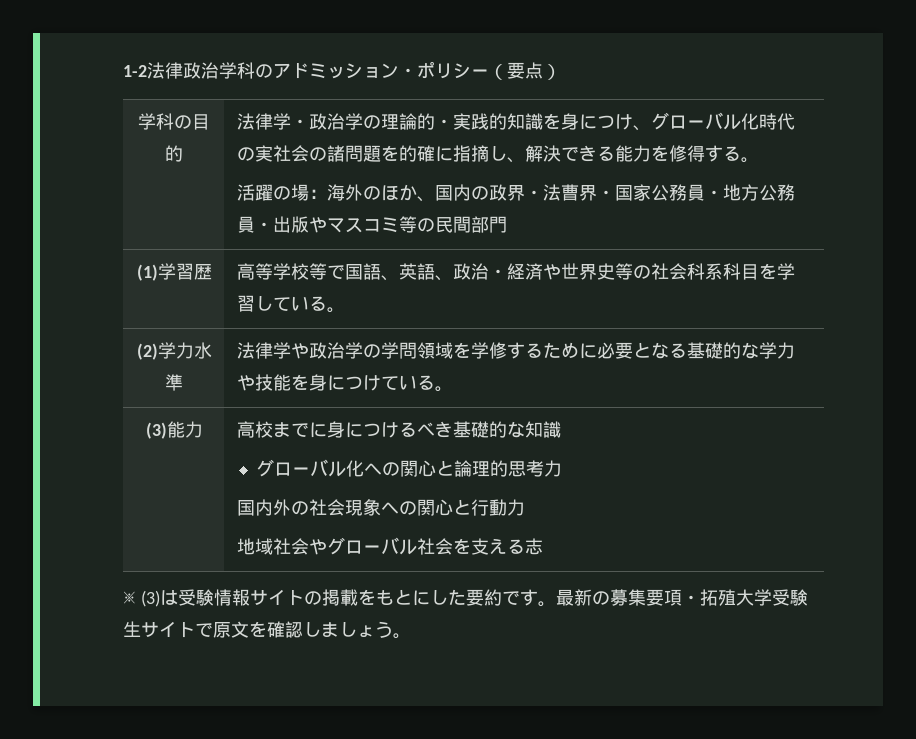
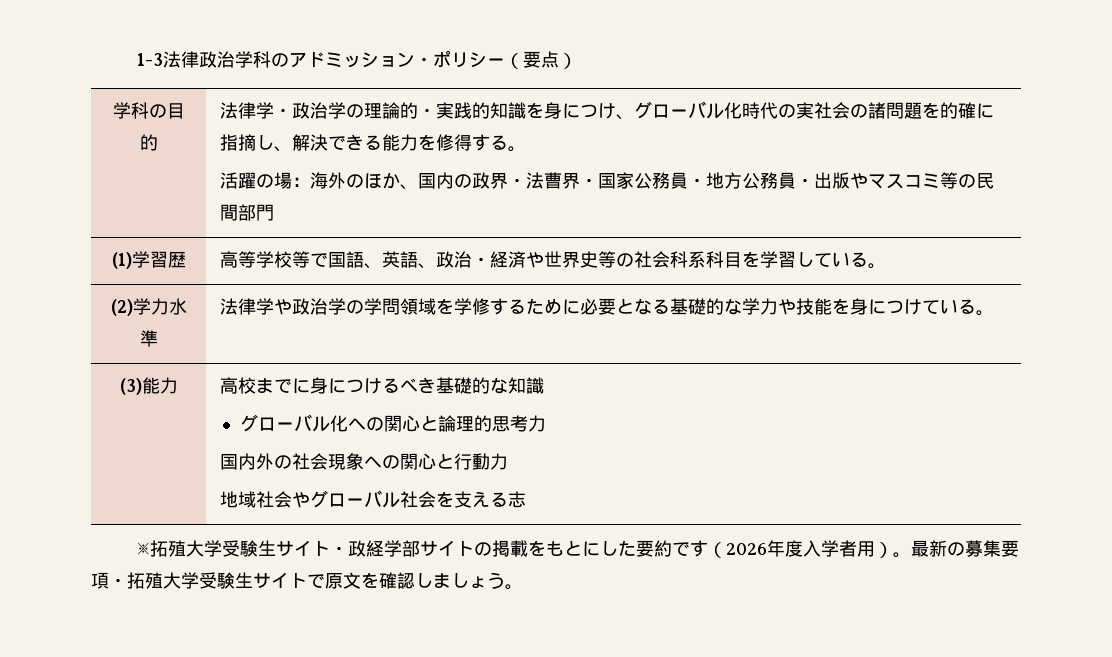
[123,65,147,77] 1-2 -> [136,53,163,66] 1-3
[140,589,250,607] (3)は受験情報 -> [149,540,420,557] 拓殖大学受験生サイト・政経学部
(538, 597) none -> [707,540,893,558] （2026年度入学者用）

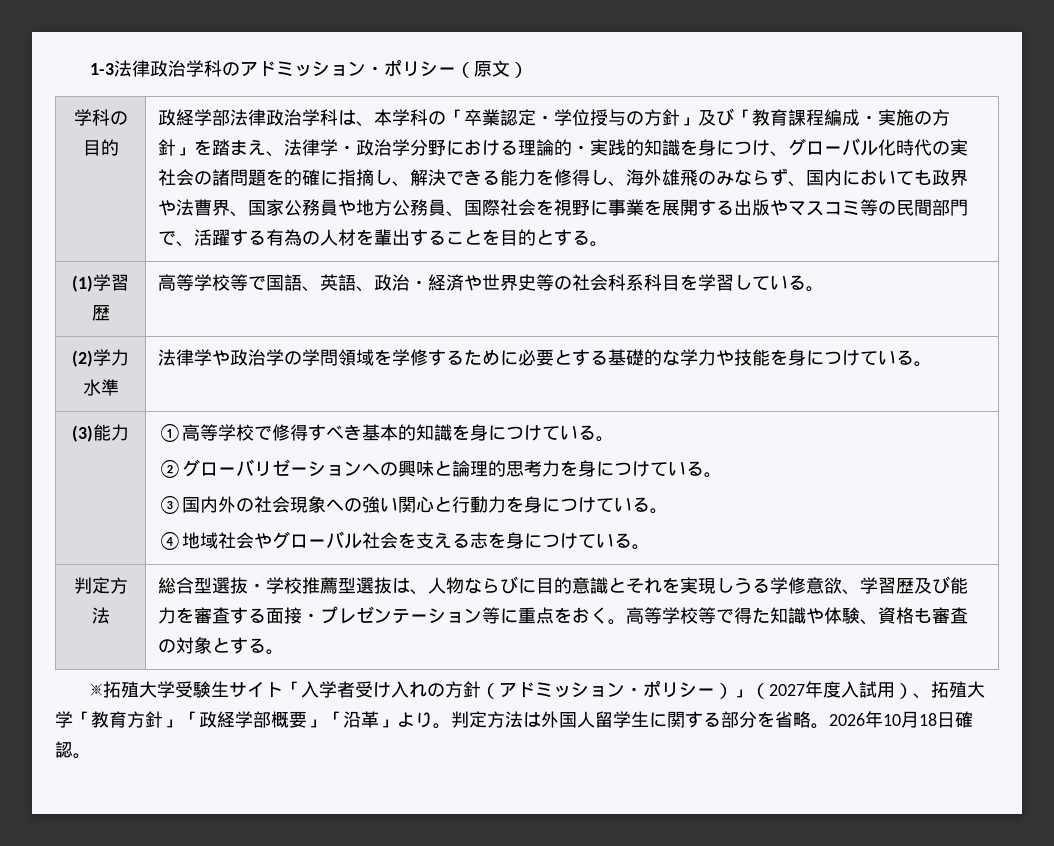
[522,51,559,68] 要点 -> [474,60,511,77] 原文
(158, 142) none -> [158,108,951,127] [158,139,285,157] 政経学部法律政治学科は、本学科の「卒業認定・学位授与の方針」及び「教育課程編成・実施の方針」を踏まえ、
[345,104,364,118] の -> [410,139,519,156] 分野における
[471,134,526,152] [219,172,598,190] する。 // 活躍の場：海外のほか、国内の政界・法曹界・ -> [590,168,969,187] [158,199,249,217] し、海外雄飛のみならず、国内においても政界や法曹界、
[687,178,706,187] ・ -> [338,200,357,216] や
[795,178,814,187] ・ -> [446,199,735,217] 、国際社会を視野に事業を展開する
(274, 212) none -> [158,229,609,247] で、活躍する有為の人材を輩出することを目的とする。
[633,298,652,315] な -> [572,349,591,366] す
[219,377,544,394] [239,414,546,432] 高校までに身につけるべき基礎的な知識 // グローバル化への関心と論理的思考力 // -> [158,423,615,442] [158,459,723,478] [158,495,183,514] ①高等学校で修得すべき基本的知識を身につけている。 // ②グローバリゼーションへの興味と論理的思考力を身につけている。 // ③
(400, 462) none -> [362,496,399,513] 強い
(508, 461) // -> [506,496,669,514] [158,531,183,550] を身につけている。 // ④
(526, 499) none -> [488,532,651,550] [73,577,128,594] [91,607,110,624] [158,576,969,595] [158,606,969,625] [158,637,285,655] を身につけている。 // 判定方法 | 総合型選抜・学校推薦型選抜は、人物ならびに目的意識とそれを実現しうる学修意欲、学習歴及び能力を審査する面接・プレゼンテーション等に重点をおく。高等学校等で得た知識や体験、資格も審査の対象とする。
[329,540,1019,558] [91,572,505,589] ・政経学部サイトの掲載をもとにした要約です（2026年度入学者用）。最新の募集要項・拓殖大学受験生サイトで原文を確認しましょう -> [283,680,986,699] [55,711,973,729] [55,741,73,758] 「入学者受け入れの方針（アドミッション・ポリシー）」（2027年度入試用）、拓殖大学「教育方針」「政経学部概要」「沿革」より。判定方法は外国人留学生に関する部分を省略。2026年10月18日確認

